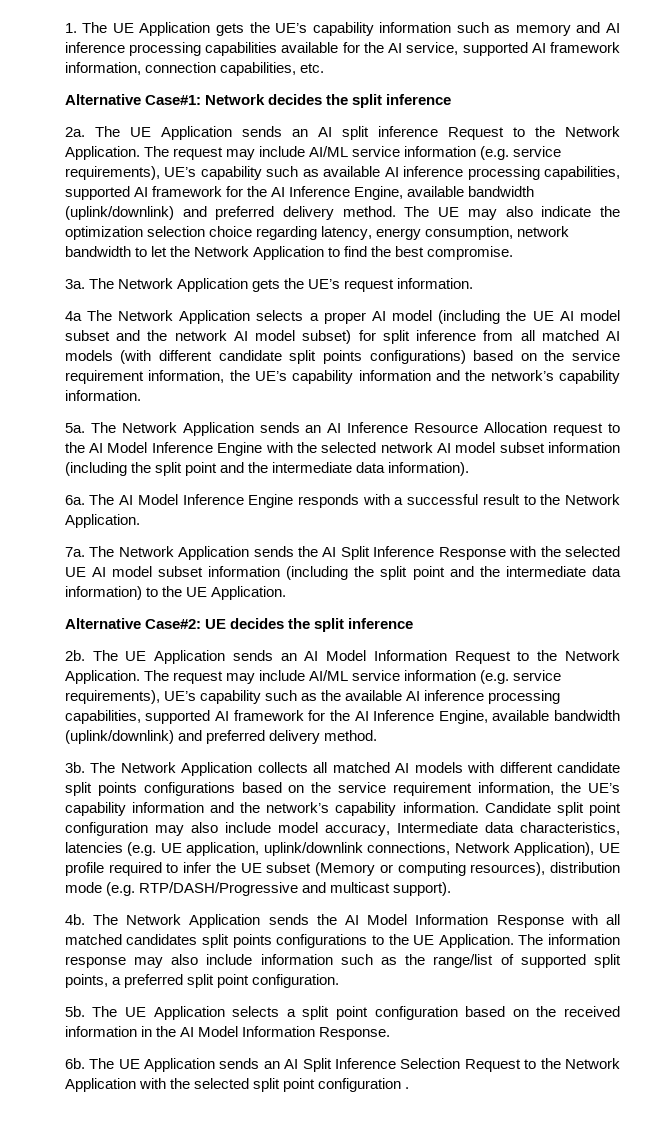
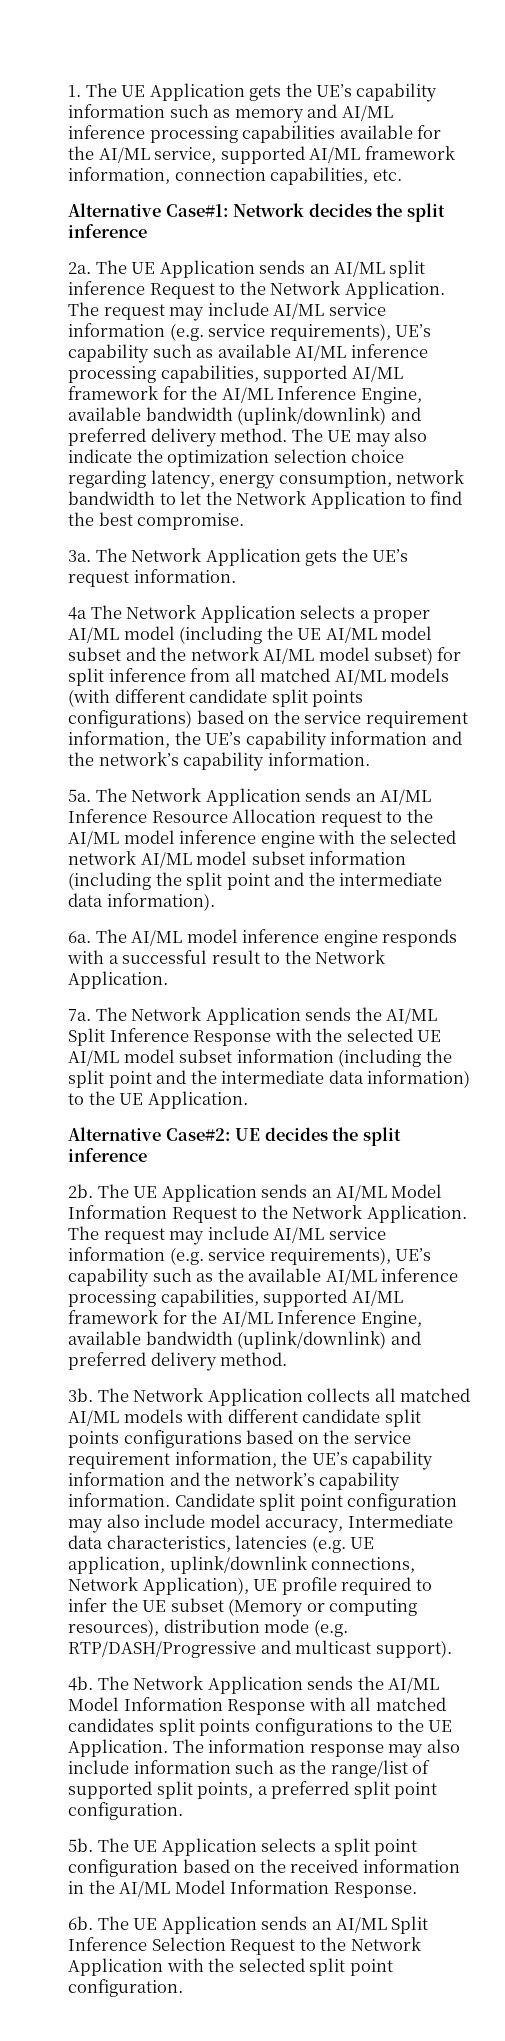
[606,23,620,33] AI -> [341,105,393,121] AI/ML
[388,43,403,53] AI -> [98,147,150,163] AI/ML
[531,43,546,53] AI -> [309,147,361,163] AI/ML
[317,127,332,137] AI -> [333,261,385,277] AI/ML
[384,166,620,180] [64,186,286,200] AI inference processing capabilities, supported AI framework for the AI -> [295,344,428,361] [68,365,403,383] [68,386,273,403] AI/ML inference processing capabilities, supported AI/ML framework for the AI/ML
[371,311,386,321] AI -> [68,627,120,643] AI/ML
[559,311,574,321] AI -> [325,627,377,643] AI/ML
[233,331,248,341] AI -> [263,648,315,664] AI/ML
[606,331,621,341] AI -> [334,669,386,685] AI/ML
[327,423,342,433] AI -> [379,789,431,805] AI/ML
[89,442,263,456] AI Model Inference Engine -> [68,830,315,848] AI/ML model inference engine
[436,443,451,453] AI -> [140,852,192,868] AI/ML
[119,494,294,508] AI Model Inference Engine -> [131,929,378,947] AI/ML model inference engine
[322,547,337,557] AI -> [385,1008,437,1024] AI/ML
[91,567,106,577] AI -> [68,1050,120,1066] AI/ML
[304,651,319,661] AI -> [335,1185,387,1201] AI/ML
[406,690,561,704] [64,710,369,724] AI inference processing capabilities, supported AI framework for the AI -> [325,1268,458,1285] [68,1289,403,1307] [68,1310,273,1327] AI/ML inference processing capabilities, supported AI/ML framework for the AI/ML
[395,763,410,773] AI -> [68,1410,120,1426] AI/ML
[344,915,359,925] AI -> [387,1677,439,1693] AI/ML
[179,1027,194,1037] AI -> [119,1881,171,1897] AI/ML
[284,1059,299,1069] AI -> [335,1917,387,1933] AI/ML
[318,1078,410,1092] configuration . -> [68,1979,184,1997] configuration.

